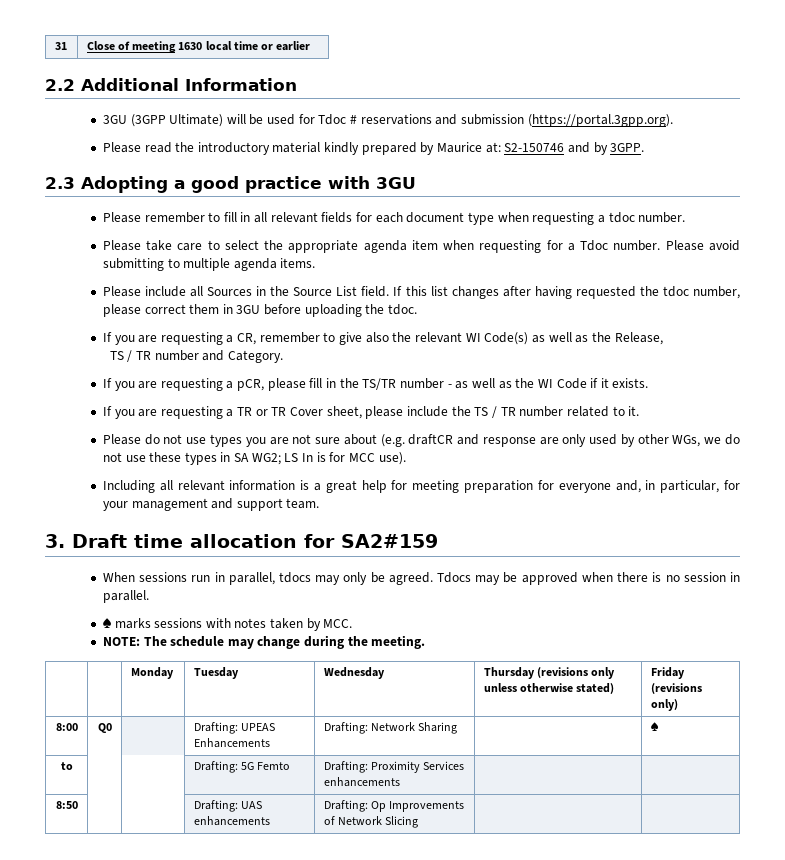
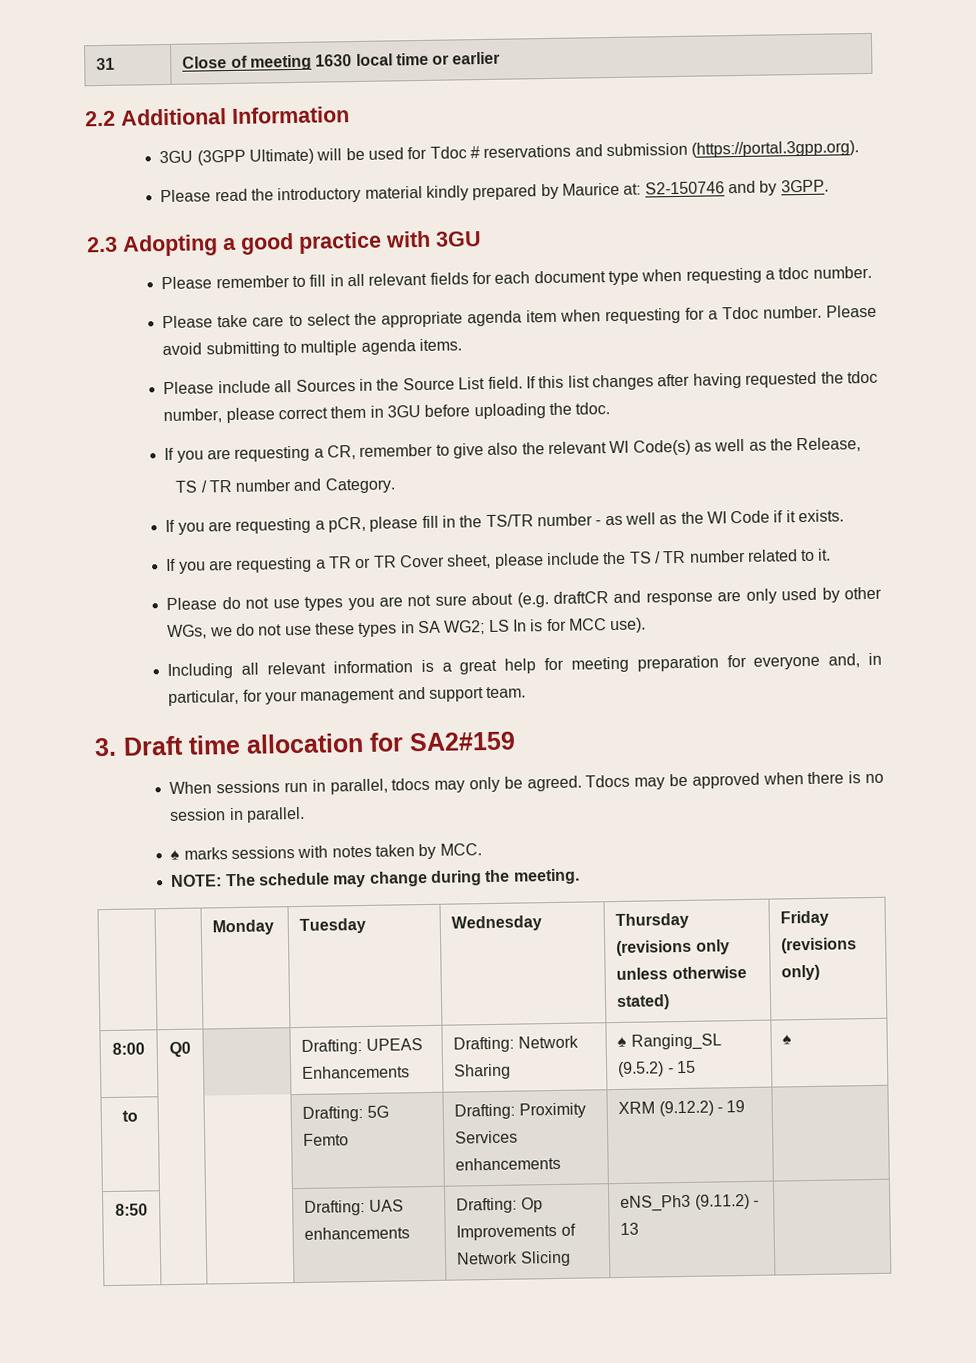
(458, 728) none -> [617,1033,722,1051] [617,1060,696,1078] ♠ Ranging_SL (9.5.2) - 15
(400, 782) none -> [618,1100,746,1117] XRM (9.12.2) - 19
(419, 822) none -> [620,1193,759,1212] [620,1222,640,1235] eNS_Ph3 (9.11.2) - 13

